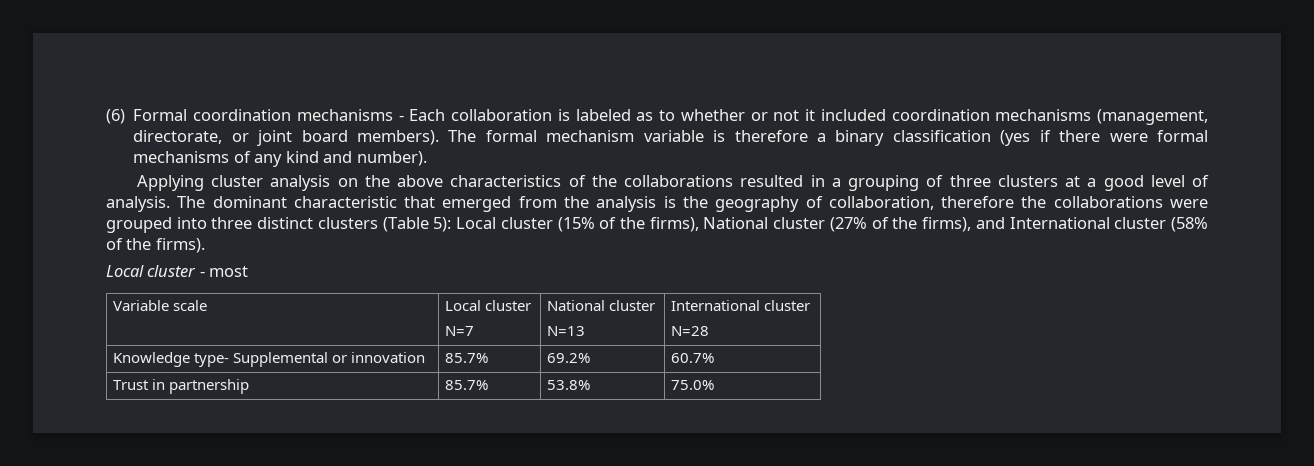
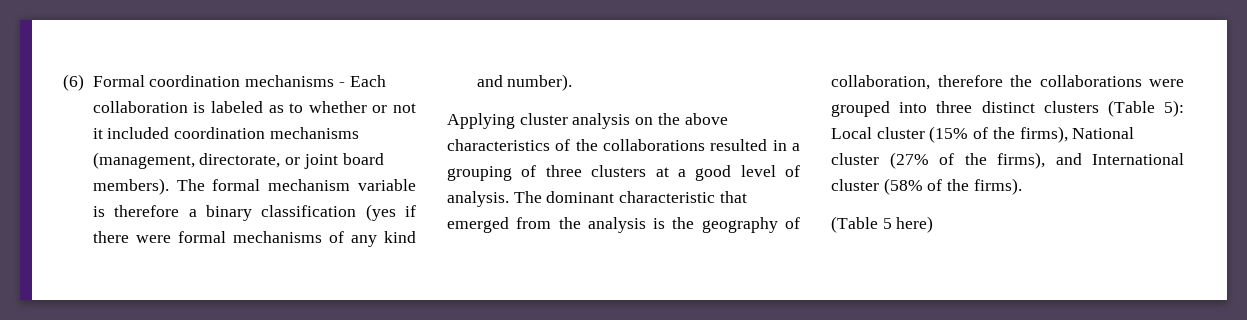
[106,265,249,277] [113,300,208,311] [445,300,532,311] [445,326,475,336] [547,300,656,311] [547,326,586,336] [671,300,811,311] [671,326,710,336] [113,352,426,367] [445,353,489,363] [547,353,591,363] [671,353,715,363] [113,379,250,394] [445,380,489,390] [547,380,591,390] [671,380,715,390] Local cluster - most // Variable scale | Local cluster // N=7 | National cluster // N=13 | International cluster // N=28 // Knowledge type- Supplemental or innovation | 85.7% | 69.2% | 60.7% // Trust in partnership | 85.7% | 53.8% | 75.0% -> [831,216,934,233] (Table 5 here)

